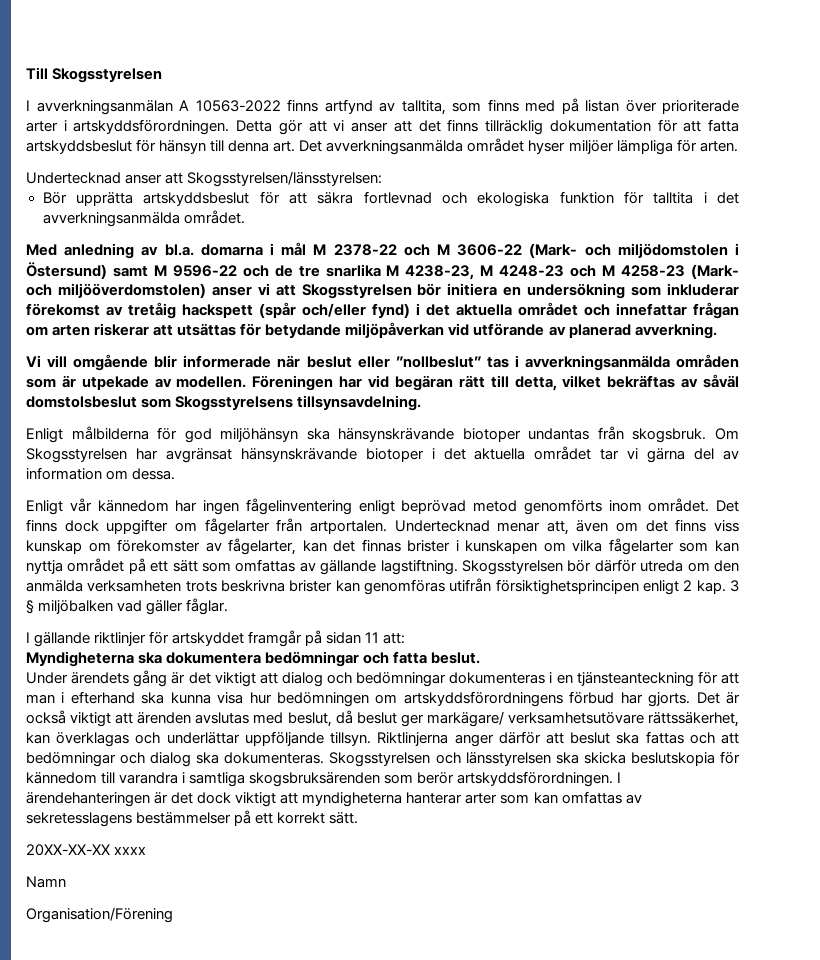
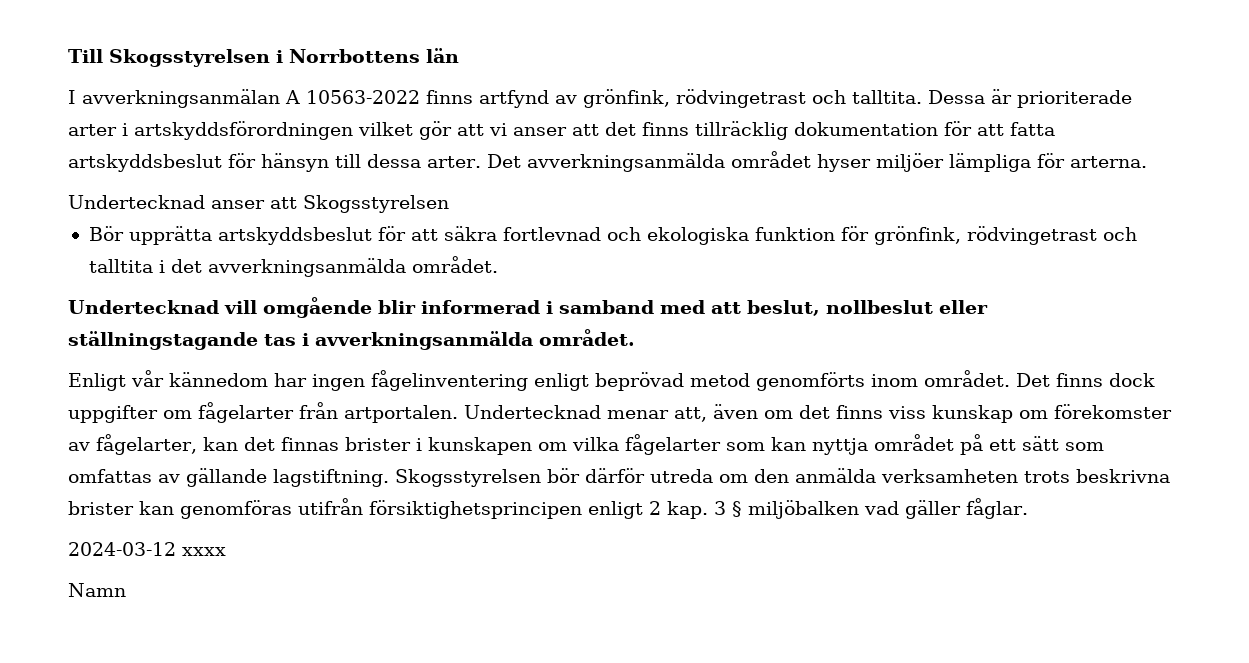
(163, 75) none -> [276,48,459,63] i Norrbottens län
[401,98,657,115] talltita, som finns med på listan över -> [583,89,1012,108] grönfink, rödvingetrast och talltita. Dessa är
[73,119,273,135] artskyddsförordningen. Detta -> [134,121,413,140] artskyddsförordningen vilket
[228,140,296,152] denna art. -> [367,154,481,168] dessa arter.
[699,141,738,152] arten. -> [1069,156,1147,168] arterna.
[187,171,383,187] Skogsstyrelsen/länsstyrelsen: -> [303,195,449,213] Skogsstyrelsen
(644, 197) none -> [873,226,1137,245] grönfink, rödvingetrast och
[26,242,739,259] [26,262,739,280] [26,283,739,299] [26,302,739,319] [26,322,717,339] [26,354,739,371] [26,374,740,391] [26,395,422,411] [26,426,739,443] [26,446,739,463] [26,467,176,480] Med anledning av bl.a. domarna i mål M 2378-22 och M 3606-22 (Mark- och miljödomstolen i Östersund) samt M 9596-22 och de tre snarlika M 4238-23, M 4248-23 och M 4258-23 (Mark- och miljööverdomstolen) anser vi att Skogsstyrelsen bör initiera en undersökning som inkluderar förekomst av tretåig hackspett (spår och/eller fynd) i det aktuella området och innefattar frågan om arten riskerar att utsättas för betydande miljöpåverkan vid utförande av planerad avverkning. // Vi vill omgående blir informerade när beslut eller ”nollbeslut” tas i avverkningsanmälda områden som är utpekade av modellen. Föreningen har vid begäran rätt till detta, vilket bekräftas av såväl domstolsbeslut som Skogsstyrelsens tillsynsavdelning. // Enligt målbilderna för god miljöhänsyn ska hänsynskrävande biotoper undantas från skogsbruk. Om Skogsstyrelsen har avgränsat hänsynskrävande biotoper i det aktuella området tar vi gärna del av information om dessa. -> [68,297,988,318] [68,329,635,350] Undertecknad vill omgående blir informerad i samband med att beslut, nollbeslut eller ställningstagande tas i avverkningsanmälda området.
[26,630,406,647] [26,651,481,667] [26,670,739,687] [26,691,741,707] [26,710,739,727] [26,731,739,747] [26,751,741,767] [26,771,622,787] [26,791,642,807] [26,810,359,827] [26,844,110,856] I gällande riktlinjer för artskyddet framgår på sidan 11 att: // Myndigheterna ska dokumentera bedömningar och fatta beslut. // Under ärendets gång är det viktigt att dialog och bedömningar dokumenteras i en tjänsteanteckning för att man i efterhand ska kunna visa hur bedömningen om artskyddsförordningens förbud har gjorts. Det är också viktigt att ärenden avslutas med beslut, då beslut ger markägare/ verksamhetsutövare rättssäkerhet, kan överklagas och underlättar uppföljande tillsyn. Riktlinjerna anger därför att beslut ska fattas och att bedömningar och dialog ska dokumenteras. Skogsstyrelsen och länsstyrelsen ska skicka beslutskopia för kännedom till varandra i samtliga skogsbruksärenden som berör artskyddsförordningen. I ärendehanteringen är det dock viktigt att myndigheterna hanterar arter som kan omfattas av sekretesslagens bestämmelser på ett korrekt sätt. // 20XX-XX-XX -> [68,542,176,556] 2024-03-12
[26,907,173,923] // Organisation/Förening -> (126, 590) none

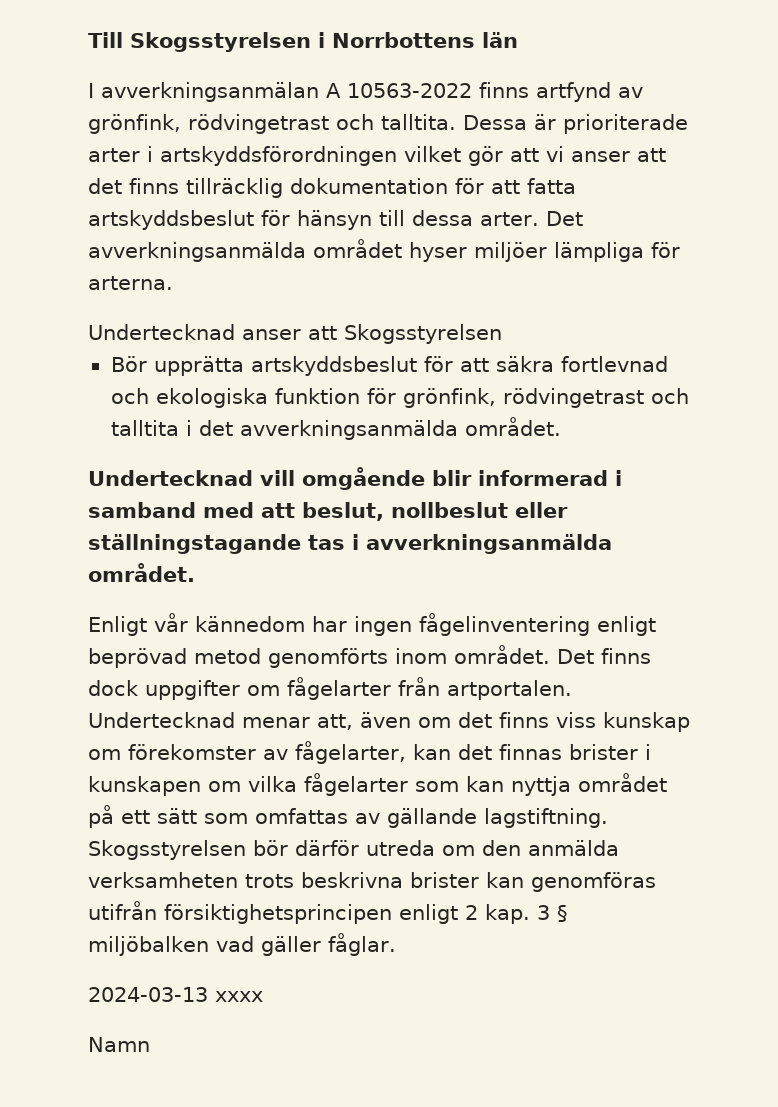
[68,542,176,556] 2024-03-12 -> [88,987,208,1002] 2024-03-13

